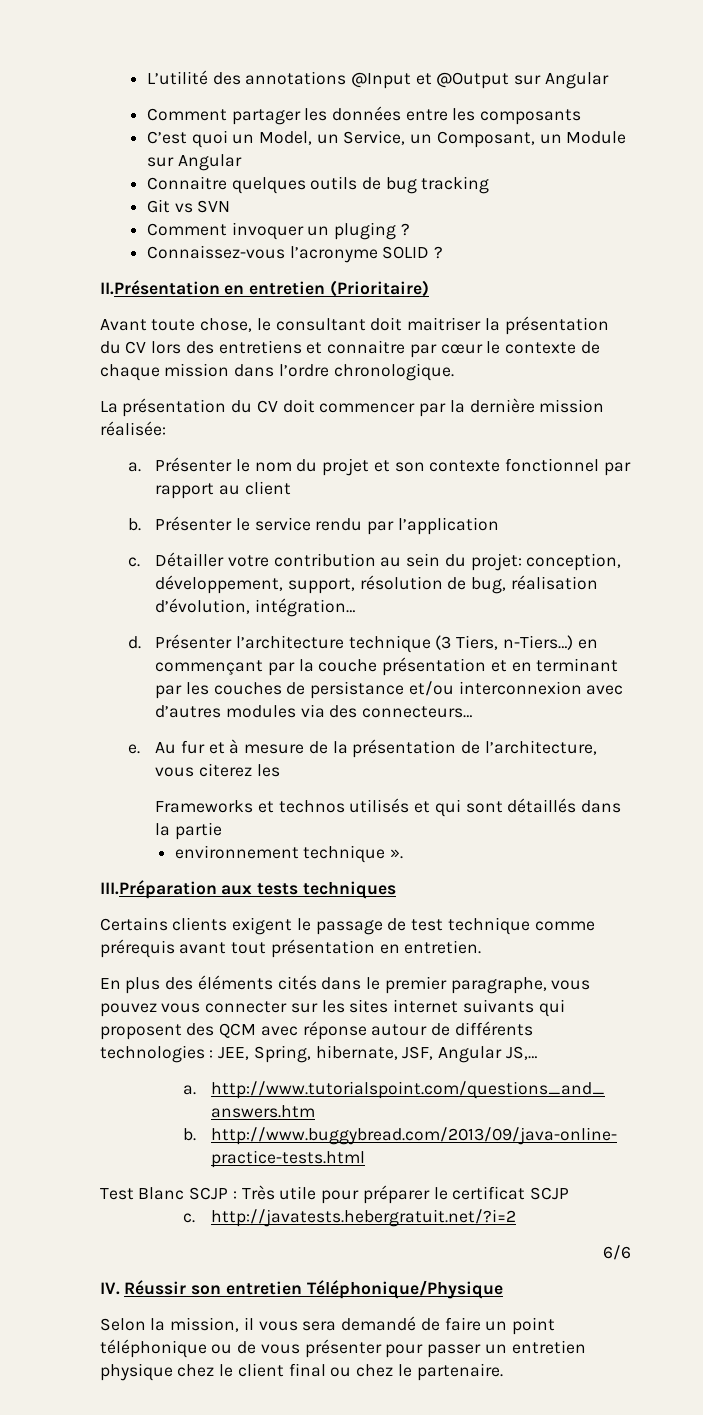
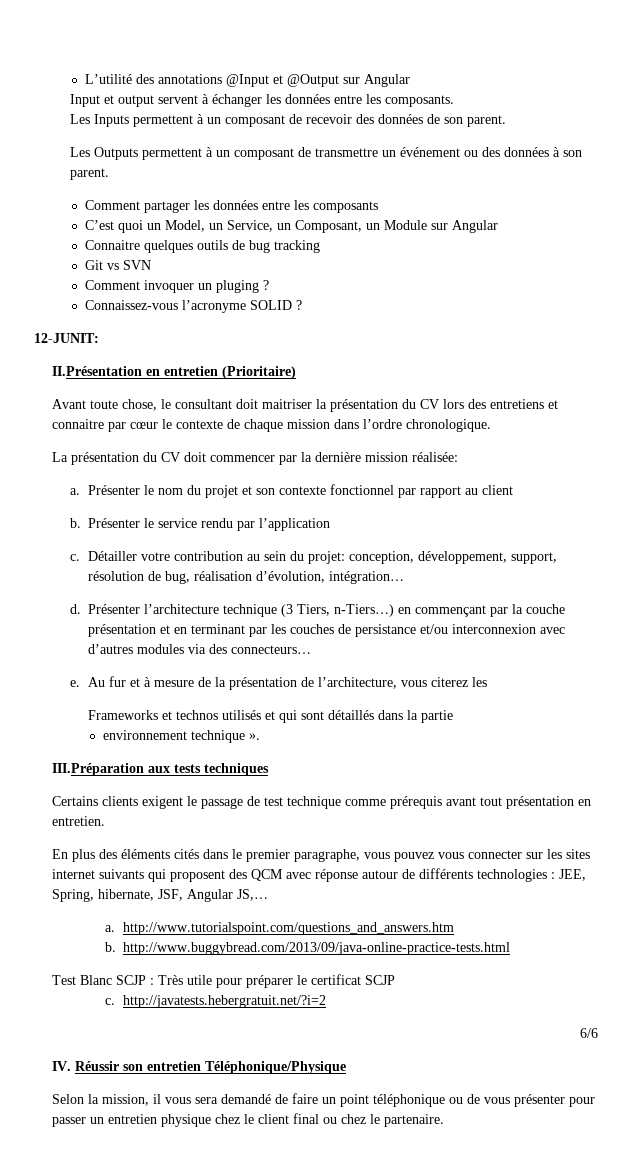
(609, 80) none -> [69,94,454,107] [69,114,506,127] [69,147,582,160] [69,168,109,180] // Input et output servent à échanger les données entre les composants. // Les Inputs permettent à un composant de recevoir des données de son parent. // Les Outputs permettent à un composant de transmettre un événement ou des données à son parent.
(443, 252) none -> [34,333,99,343] // 12-JUNIT:

